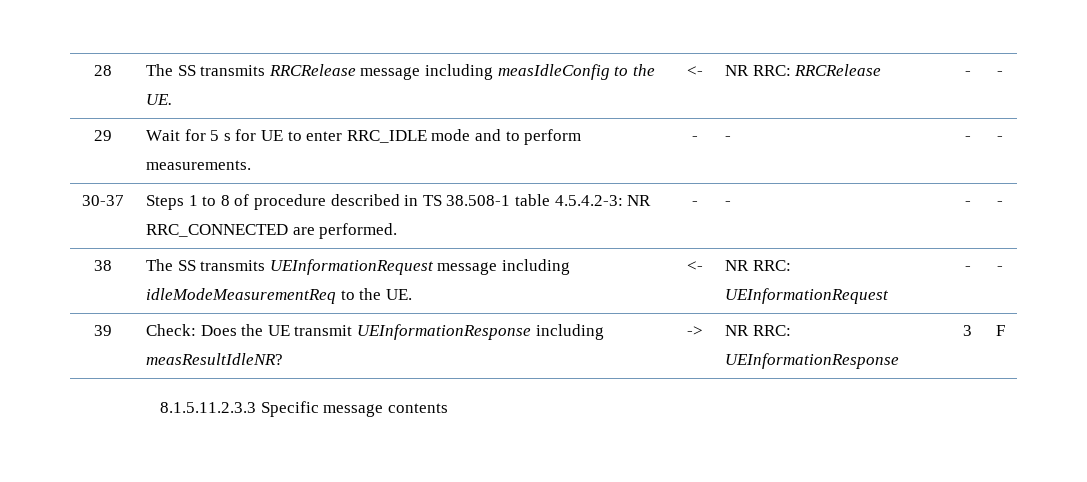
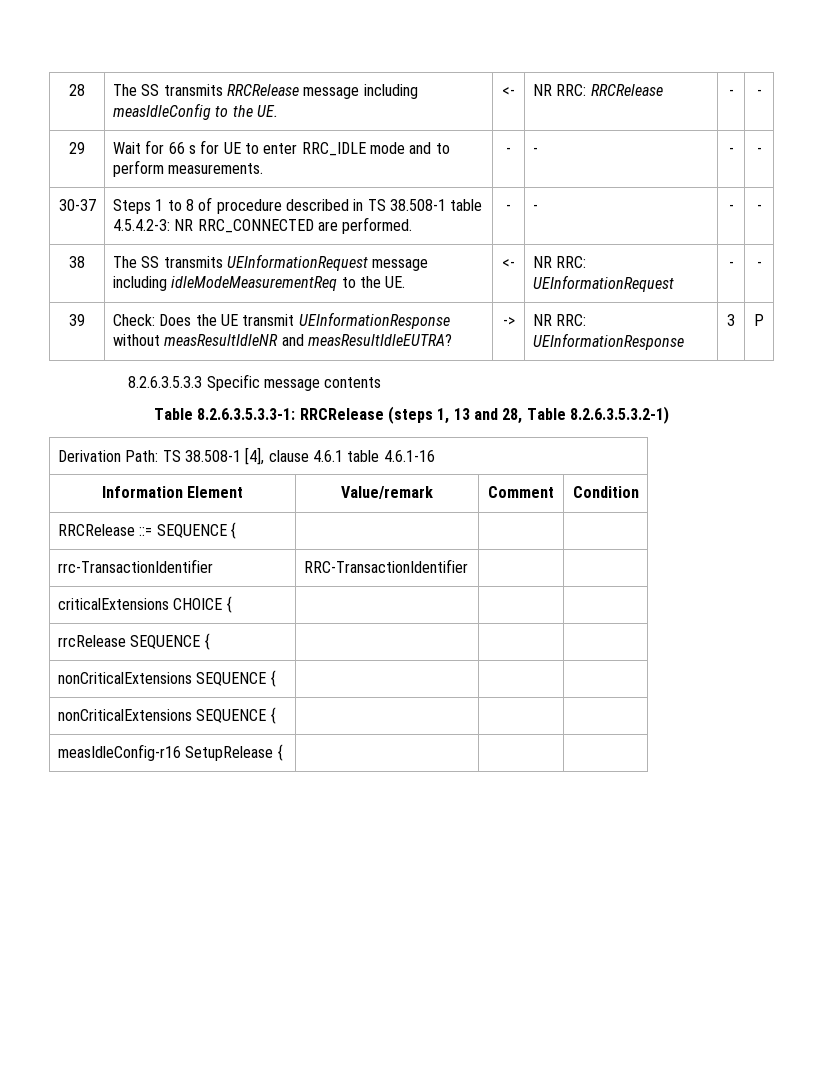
[210,130,220,141] 5 -> [168,142,185,154] 66
[535,324,604,340] [146,353,284,365] including measResultIdleNR? -> [112,334,452,346] without measResultIdleNR and measResultIdleEUTRA?
[995,325,1005,336] [160,402,257,413] F // 8.1.5.11.2.3.3 -> [754,314,764,326] [128,376,203,388] P // 8.2.6.3.5.3.3
(448, 408) none -> [154,406,669,424] [57,447,435,465] [101,486,244,498] [341,486,434,499] [488,486,554,498] [572,486,639,498] [57,522,236,539] [57,559,213,573] [303,559,468,573] [57,596,232,613] [57,633,210,650] [57,670,276,687] [57,707,276,724] [57,744,283,761] // Table 8.2.6.3.5.3.3-1: RRCRelease (steps 1, 13 and 28, Table 8.2.6.3.5.3.2-1) // Derivation Path: TS 38.508-1 [4], clause 4.6.1 table 4.6.1-16 // Information Element | Value/remark | Comment | Condition // RRCRelease ::= SEQUENCE { | | | // rrc-TransactionIdentifier | RRC-TransactionIdentifier | | // criticalExtensions CHOICE { | | | // rrcRelease SEQUENCE { | | | // nonCriticalExtensions SEQUENCE { | | | // nonCriticalExtensions SEQUENCE { | | | // measIdleConfig-r16 SetupRelease { | | |

